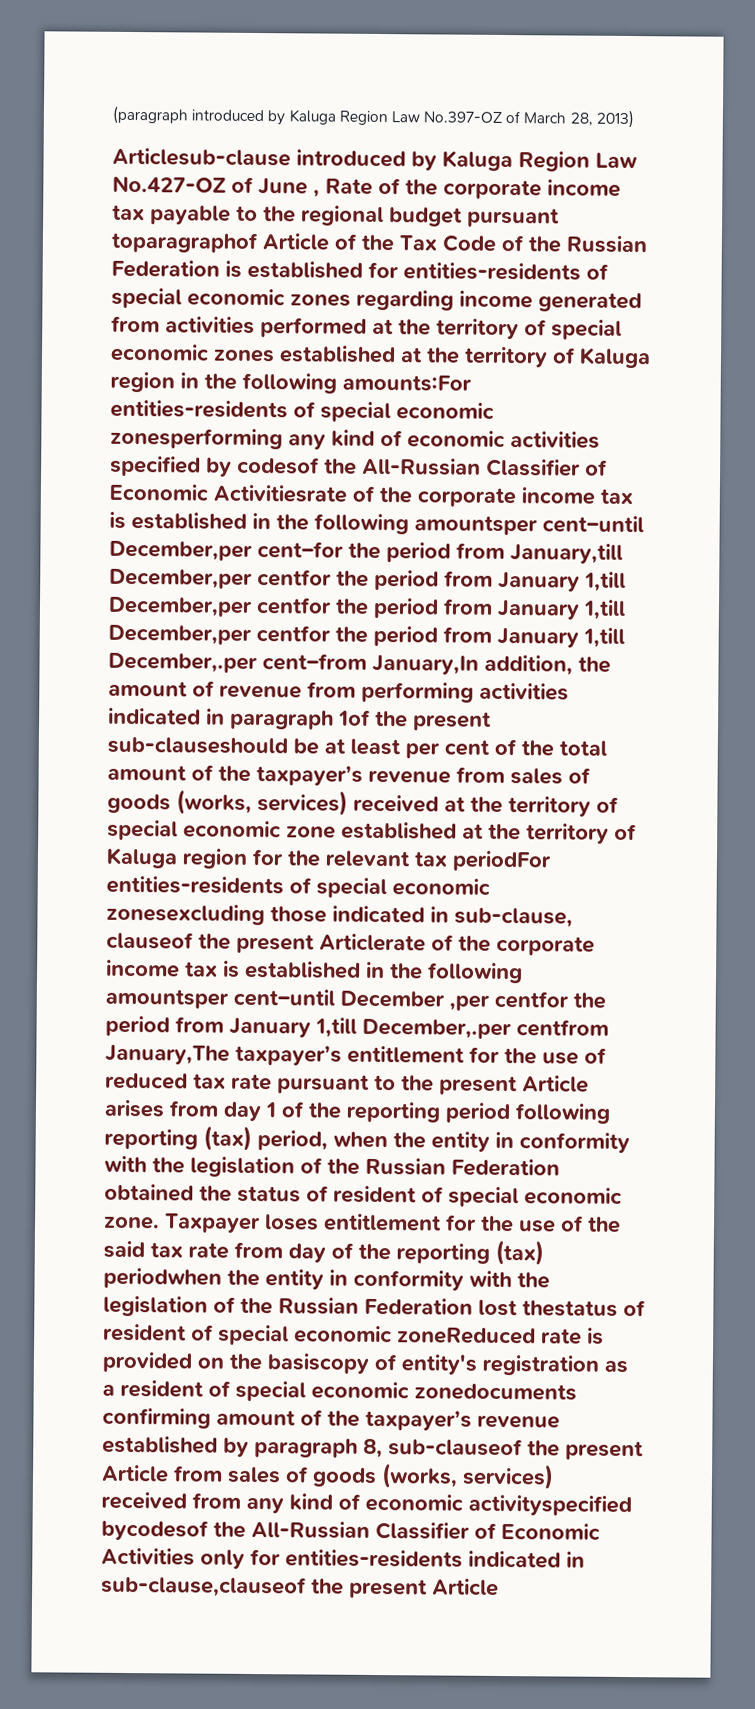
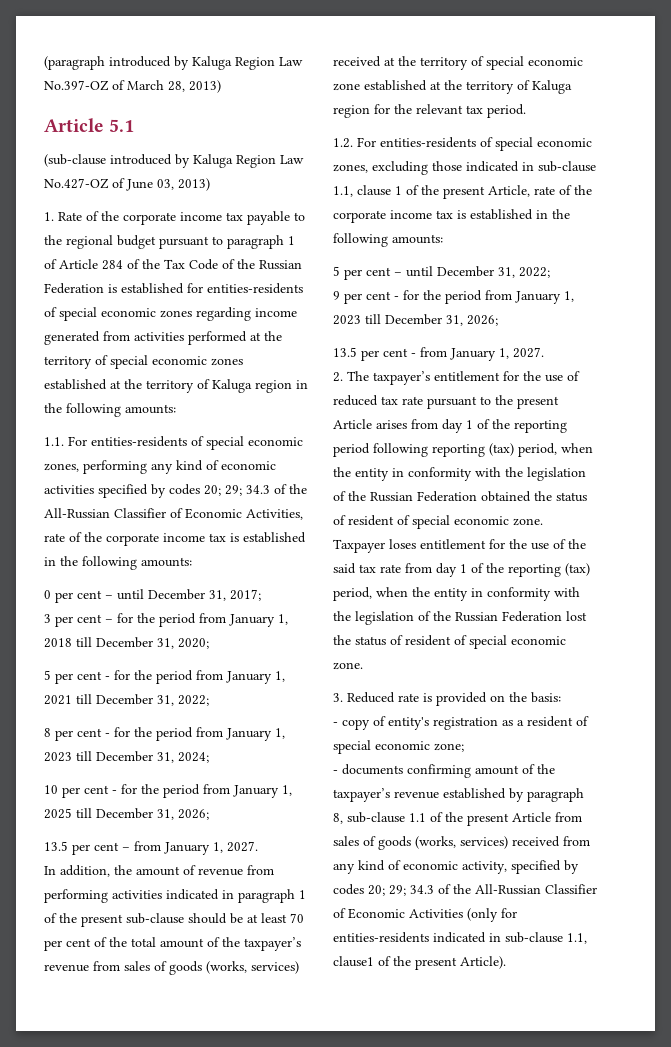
[112,147,291,167] Articlesub-clause -> [44,118,135,132] [44,154,106,167] Article 5.1 // (sub-clause
[313,189,320,198] , -> [157,178,210,191] [44,212,54,221] 03, 2013) // 1.
[111,231,329,254] toparagraphof Article -> [212,235,295,249] [44,259,123,270] to paragraph 1 of Article 284
[342,374,472,392] [110,399,495,423] [110,427,283,450] amounts:For entities-residents of special economic zonesperforming -> [125,404,176,414] [44,436,303,450] [44,460,147,474] amounts: // 1.1. For entities-residents of special economic zones, performing
[237,456,608,477] [109,483,347,503] codesof the All-Russian Classifier of Economic Activitiesrate -> [169,484,307,496] [44,508,303,520] [44,533,65,542] codes 20; 29; 34.3 of the All-Russian Classifier of Economic Activities, rate
[414,515,644,536] [109,540,623,564] [109,568,626,592] [108,596,626,620] [108,624,625,648] [108,652,479,675] amountsper cent–until December,per cent–for the period from January,till December,per centfor the period from January 1,till December,per centfor the period from January 1,till December,per centfor the period from January 1,till December,.per cent–from January,In -> [141,557,192,567] [44,589,261,603] [44,613,288,627] [44,637,209,649] [44,670,285,684] [44,694,209,706] [44,727,285,741] [44,751,209,763] [44,784,292,798] [44,808,209,820] [44,841,258,855] [44,866,56,875] amounts: // 0 per cent – until December 31, 2017; // 3 per cent – for the period from January 1, 2018 till December 31, 2020; // 5 per cent - for the period from January 1, 2021 till December 31, 2022; // 8 per cent - for the period from January 1, 2023 till December 31, 2024; // 10 per cent - for the period from January 1, 2025 till December 31, 2026; // 13.5 per cent – from January 1, 2027. // In
[338,709,492,731] [107,736,288,755] 1of the present sub-clauseshould -> [299,890,306,899] [44,913,227,927] 1 of the present sub-clause should
(401, 747) none -> [290,913,304,923] 70
[452,850,552,872] [106,875,491,899] [106,903,265,926] periodFor entities-residents of special economic zonesexcluding -> [487,104,526,118] [333,137,592,151] [333,161,428,175] period. // 1.2. For entities-residents of special economic zones, excluding
[454,907,573,928] [106,931,426,954] sub-clause, clauseof the present Articlerate -> [538,161,596,172] [333,185,555,199] sub-clause 1.1, clause 1 of the present Article, rate
[105,988,606,1011] [105,1015,609,1040] [105,1044,230,1065] amountsper cent–until December ,per centfor the period from January 1,till December,.per centfrom January,The -> [392,234,443,244] [333,266,550,280] [333,290,574,304] [333,314,498,326] [333,347,544,361] [333,371,369,382] amounts: // 5 per cent – until December 31, 2022; // 9 per cent - for the period from January 1, 2023 till December 31, 2026; // 13.5 per cent - from January 1, 2027. // 2. The
(326, 1253) none -> [460,564,467,573] 1
[103,1267,222,1289] periodwhen -> [333,587,408,601] period, when
[522,1299,646,1317] [103,1323,536,1346] thestatus of resident of special economic zoneReduced -> [333,635,566,649] [333,662,363,670] [333,692,395,703] the status of resident of special economic zone. // 3. Reduced
[267,1353,369,1374] basiscopy -> [531,692,561,703] [333,719,370,730] basis: // - copy
[414,1383,577,1401] zonedocuments -> [434,743,464,752] [333,764,403,775] zone; // - documents
[388,1438,523,1457] sub-clauseof -> [347,812,443,823] sub-clause 1.1 of
[468,1494,632,1517] [101,1519,209,1541] activityspecified bycodesof -> [462,860,579,874] [333,884,451,896] activity, specified by codes 20; 29; 34.3 of
[200,1549,245,1569] only -> [467,908,498,922] (only
[101,1575,499,1599] sub-clause,clauseof the present Article -> [505,932,587,944] [333,956,506,970] sub-clause 1.1, clause1 of the present Article).

